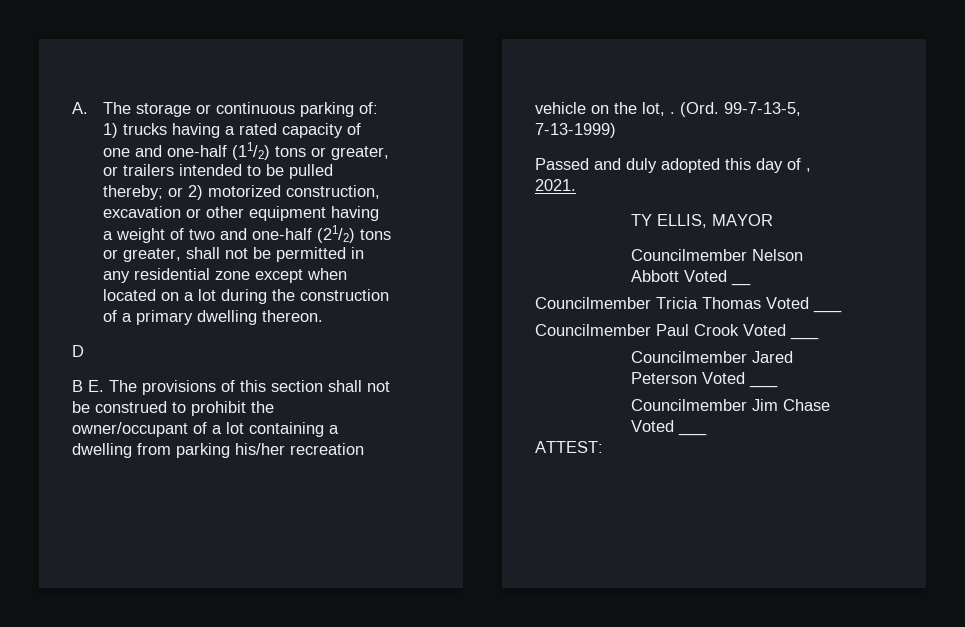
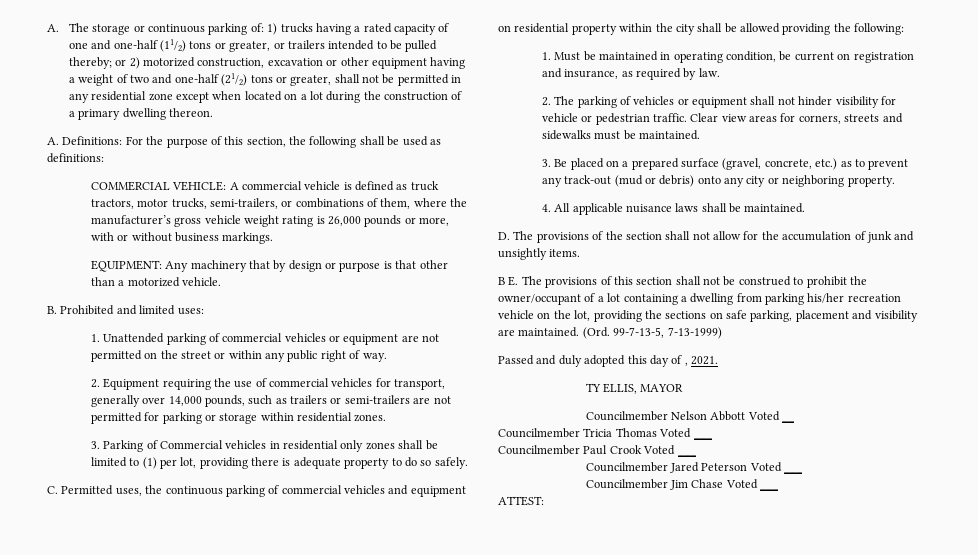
[72,345,84,357] D -> [47,136,441,148] [47,153,104,163] [90,181,439,191] [90,198,468,209] [90,215,450,227] [90,232,274,244] [90,260,448,272] [90,277,221,287] [47,305,204,315] [90,333,440,345] [90,350,387,362] [90,378,446,390] [90,395,451,407] [90,412,387,424] [90,440,438,452] [90,457,468,469] [47,485,466,497] [498,23,905,35] [541,51,914,63] [541,68,720,80] [541,96,896,108] [541,113,903,125] [541,130,700,140] [541,158,909,170] [541,175,895,187] [541,203,806,215] [498,231,915,243] [498,248,581,260] A. Definitions: For the purpose of this section, the following shall be used as definitions: // COMMERCIAL VEHICLE: A commercial vehicle is defined as truck tractors, motor trucks, semi-trailers, or combinations of them, where the manufacturer’s gross vehicle weight rating is 26,000 pounds or more, with or without business markings. // EQUIPMENT: Any machinery that by design or purpose is that other than a motorized vehicle. // B. Prohibited and limited uses: // 1. Unattended parking of commercial vehicles or equipment are not permitted on the street or within any public right of way. // 2. Equipment requiring the use of commercial vehicles for transport, generally over 14,000 pounds, such as trailers or semi-trailers are not permitted for parking or storage within residential zones. // 3. Parking of Commercial vehicles in residential only zones shall be limited to (1) per lot, providing there is adequate property to do so safely. // C. Permitted uses, the continuous parking of commercial vehicles and equipment on residential property within the city shall be allowed providing the following: // 1. Must be maintained in operating condition, be current on registration and insurance, as required by law. // 2. The parking of vehicles or equipment shall not hinder visibility for vehicle or pedestrian traffic. Clear view areas for corners, streets and sidewalks must be maintained. // 3. Be placed on a prepared surface (gravel, concrete, etc.) as to prevent any track-out (mud or debris) onto any city or neighboring property. // 4. All applicable nuisance laws shall be maintained. // D. The provisions of the section shall not allow for the accumulation of junk and unsightly items.
[670,112,675,114] . -> [593,310,918,322] [498,327,580,337] providing the sections on safe parking, placement and visibility are maintained.

